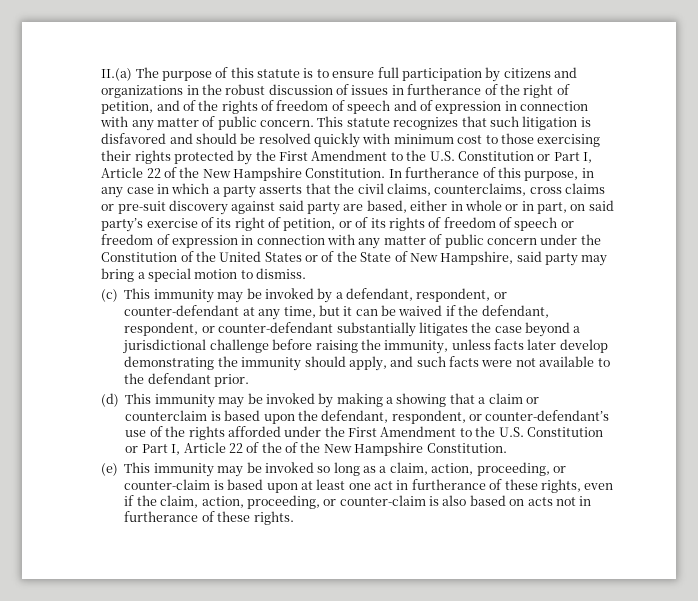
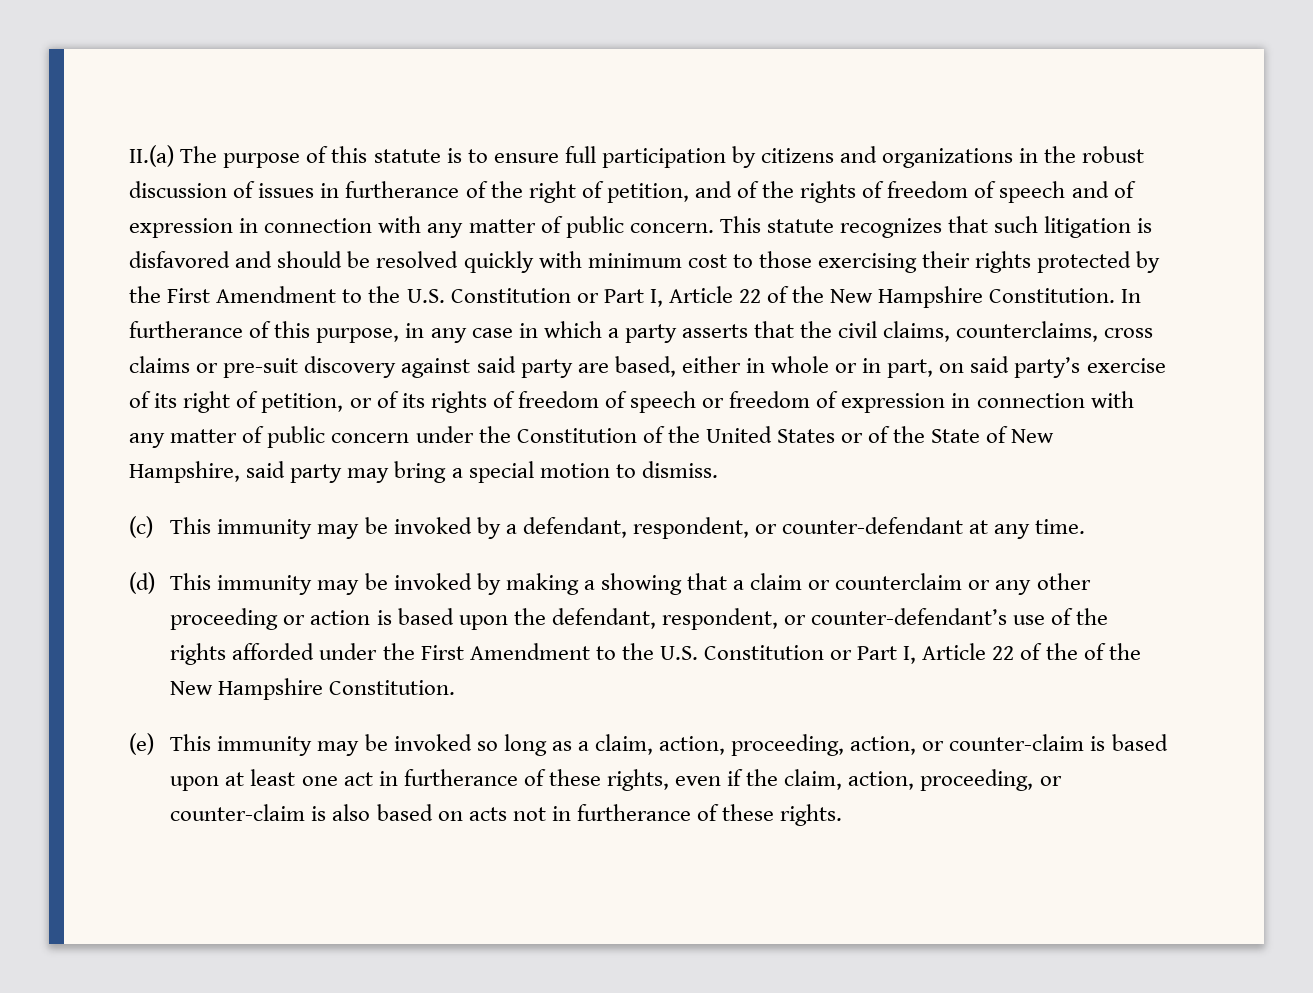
[283,305,549,318] [124,322,581,337] [123,339,608,354] [124,356,610,371] [124,373,250,387] time, but it can be waived if the defendant, respondent, or counter-defendant substantially litigates the case beyond a jurisdictional challenge before raising the immunity, unless facts later develop demonstrating the immunity should apply, and such facts were not available to the defendant prior. -> [1035,519,1086,534] time.
(208, 415) none -> [968,573,1091,595] [170,608,371,630] or any other proceeding or action
(550, 469) none -> [850,736,917,755] action,

